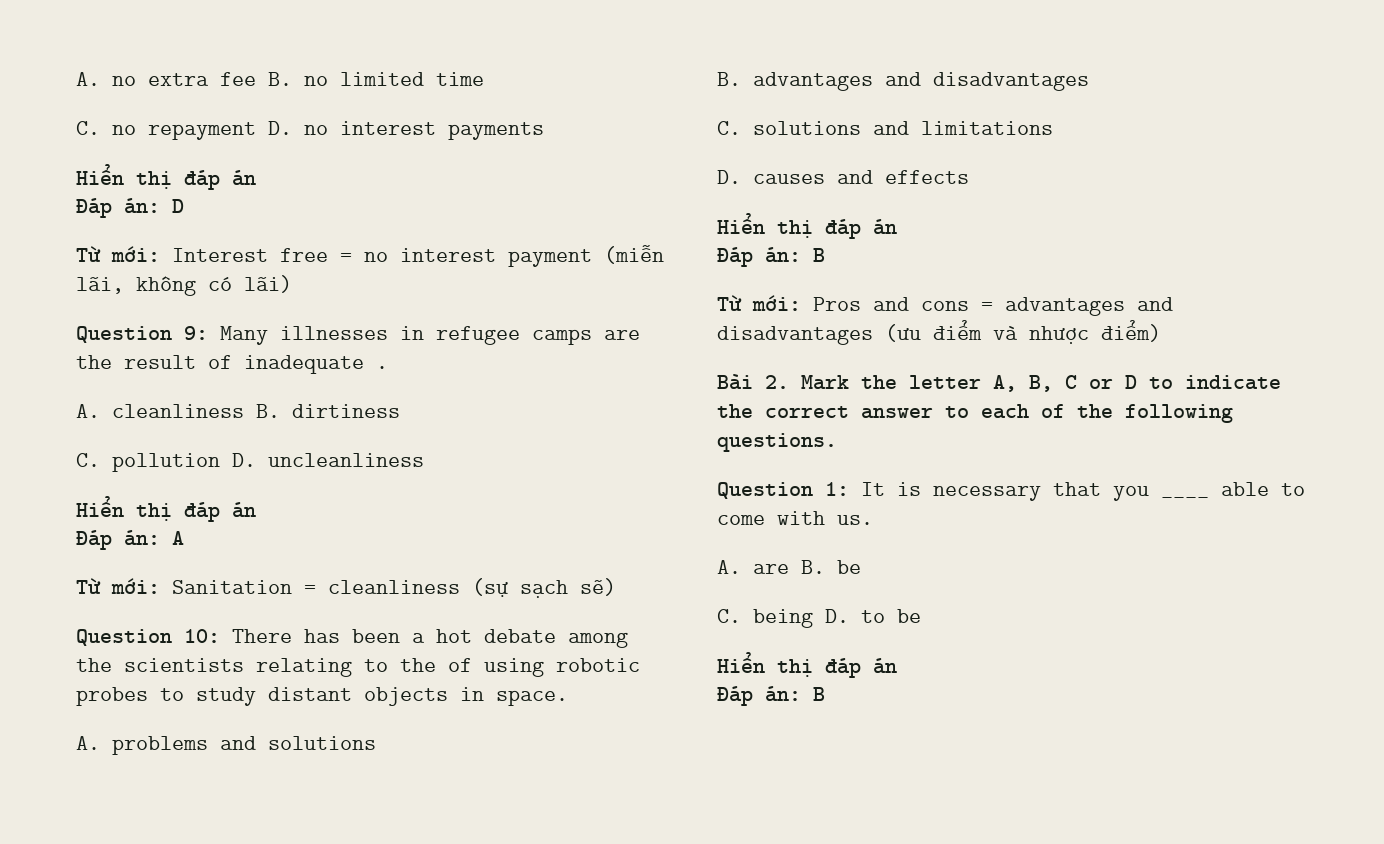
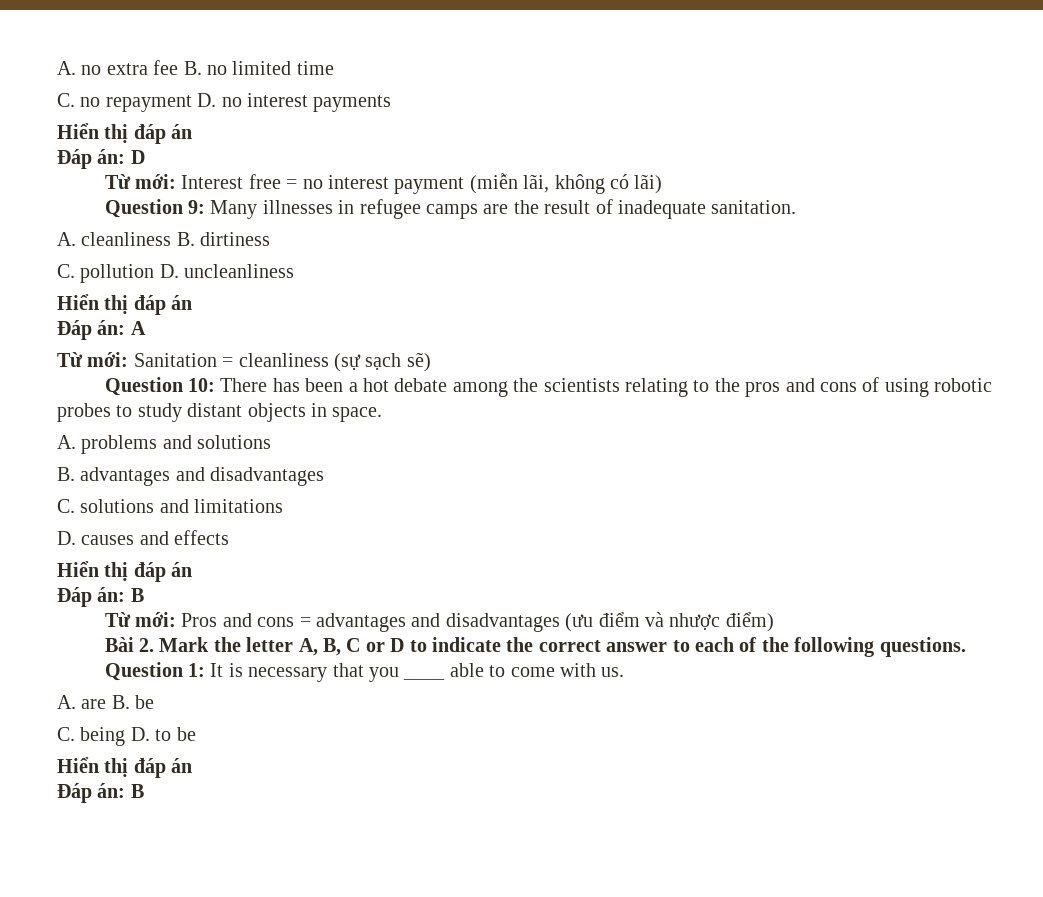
[376,366,388,369] . -> [711,200,797,214] sanitation.
(436, 665) none -> [745,378,857,397] pros and cons

